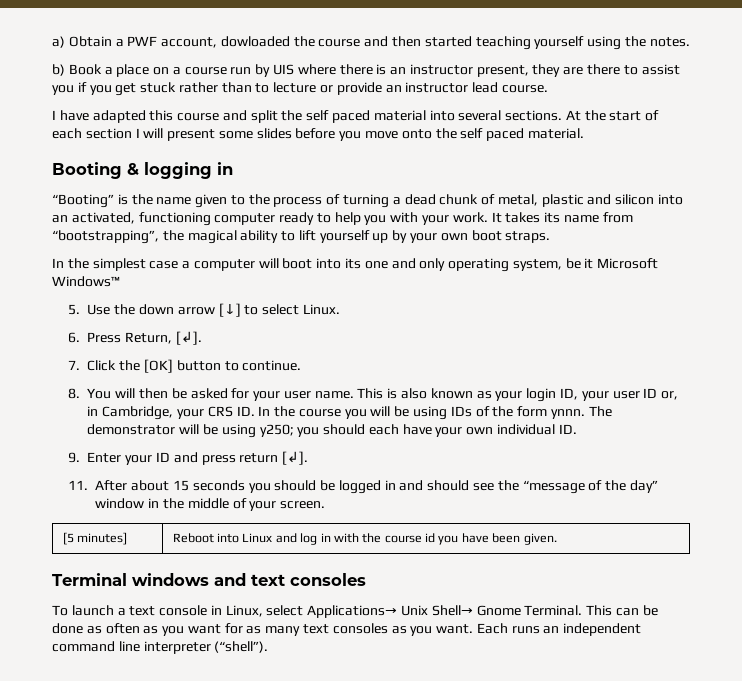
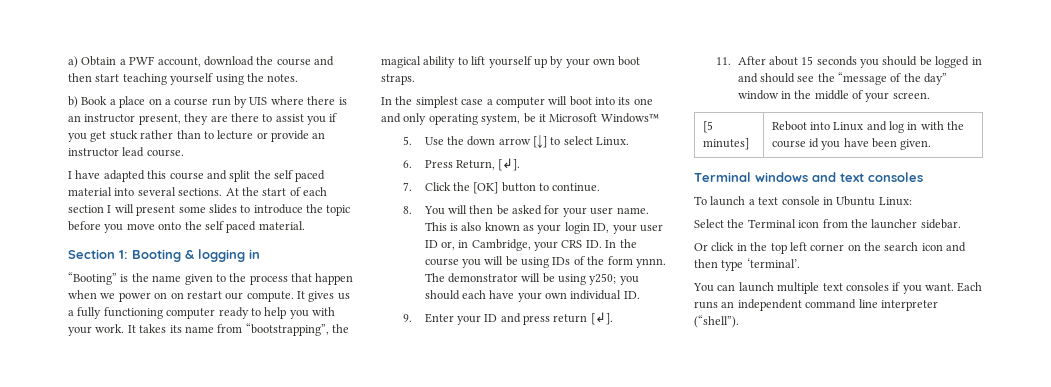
[220,36,290,47] dowloaded -> [203,56,254,66] download
[424,36,472,47] started -> [95,74,120,82] start
(292, 133) none -> [240,204,351,216] to introduce the topic
(584, 133) none -> [68,249,128,259] Section 1:
[326,194,684,208] [52,212,135,224] of turning a dead chunk of metal, plastic and silicon into an activated, -> [291,273,354,285] [68,290,350,302] [68,307,102,319] that happen when we power on on restart our compute. It gives us a fully
[225,605,658,618] [52,623,407,636] Linux, select Applications→ Unix Shell→ Gnome Terminal. This can be done as often as you want for as many text consoles as -> [836,196,912,206] [694,219,961,229] [694,242,967,254] [694,258,800,271] [693,282,901,294] Ubuntu Linux: // Select the Terminal icon from the launcher sidebar. // Or click in the top left corner on the search icon and then type ‘terminal’. // You can launch multiple text consoles if

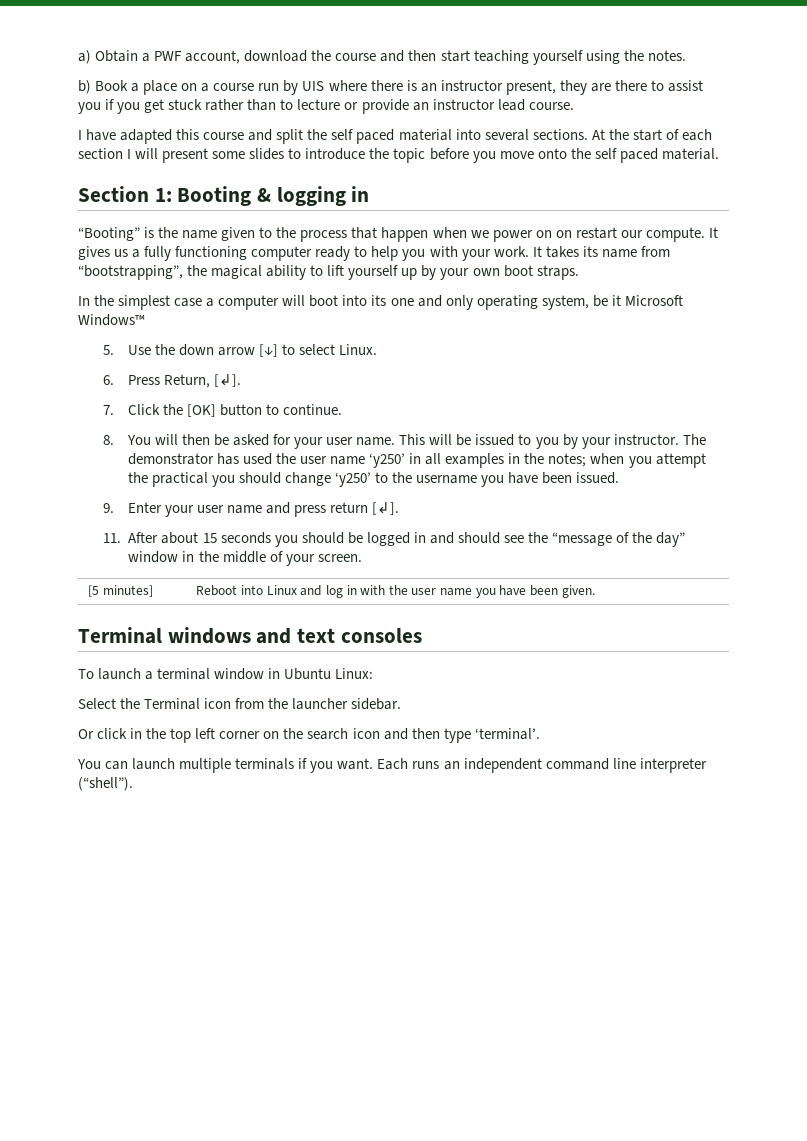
[449,222,663,234] [424,239,637,251] [424,256,666,268] [424,273,639,285] [424,290,640,302] is also known as your login ID, your user ID or, in Cambridge, your CRS ID. In the course you will be using IDs of the form ynnn. The demonstrator will be using y250; you should each have your own individual ID. -> [429,434,706,449] [127,453,706,468] [127,472,620,487] will be issued to you by your instructor. The demonstrator has used the user name ‘y250’ in all examples in the notes; when you attempt the practical you should change ‘y250’ to the username you have been issued.
[484,314,498,322] ID -> [196,505,262,514] user name
[771,138,819,148] course id -> [411,588,473,596] user name
[758,196,820,205] text console -> [157,668,265,680] terminal window
[822,282,889,291] text consoles -> [235,758,295,770] terminals

